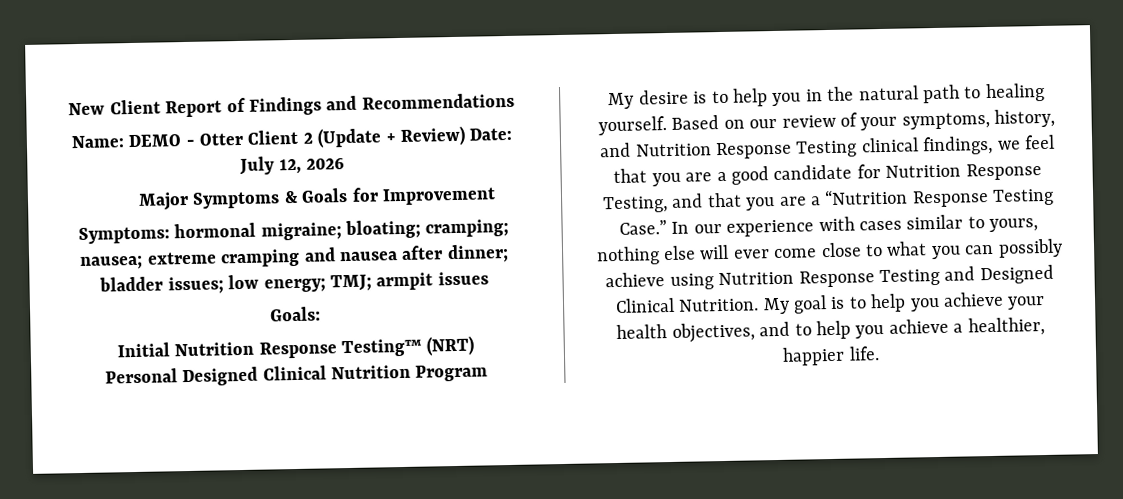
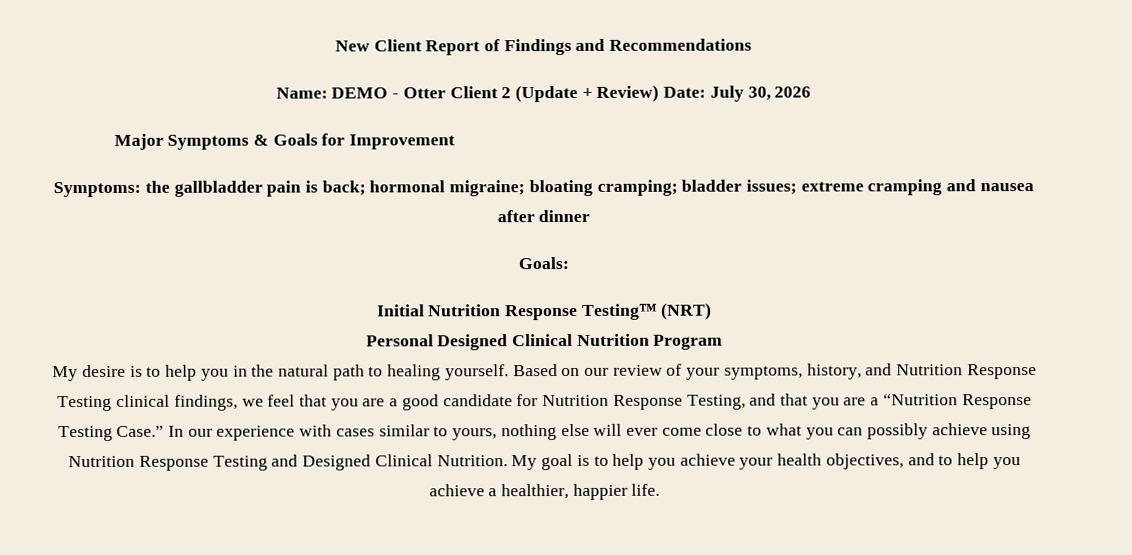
[278,158,302,175] 12, -> [747,86,771,101] 30,
[174,218,510,241] [80,255,144,270] hormonal migraine; bloating; cramping; nausea; -> [144,179,798,197] the gallbladder pain is back; hormonal migraine; bloating cramping; bladder issues;
[446,244,509,264] [99,271,489,295] dinner; bladder issues; low energy; TMJ; armpit issues -> [538,209,591,223] dinner

